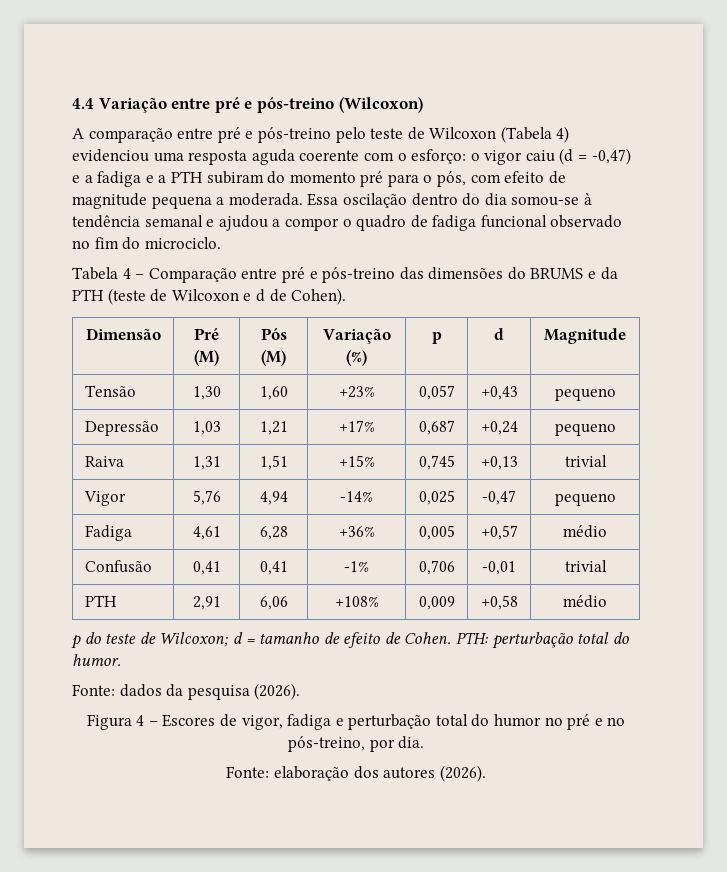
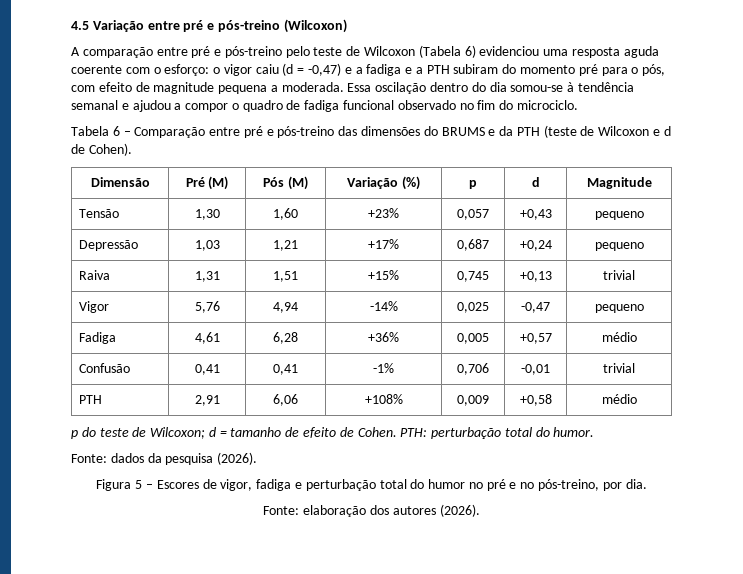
[72,98,94,109] 4.4 -> [71,21,89,30] 4.5
[556,126,570,143] 4) -> [464,45,476,58] 6)
[122,268,131,279] 4 -> [112,126,120,136] 6
[136,715,145,726] 4 -> [135,480,143,489] 5

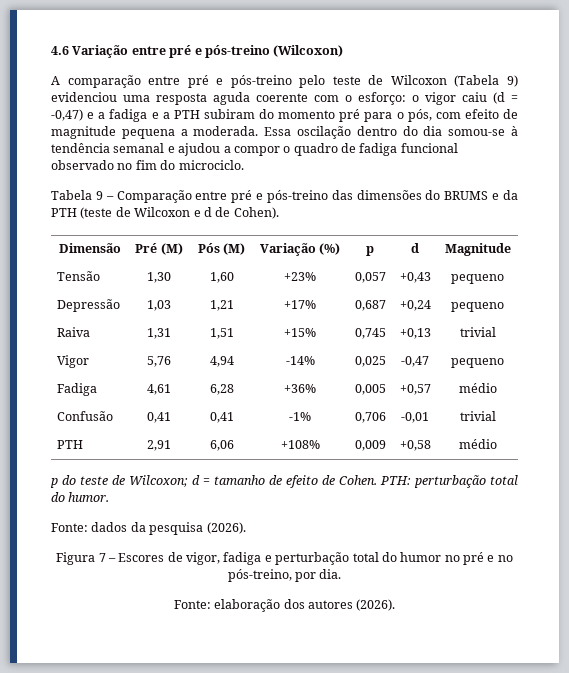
[71,21,89,30] 4.5 -> [51,46,69,55] 4.6
[464,45,476,58] 6) -> [507,75,518,87] 9)
[112,126,120,136] 6 -> [95,191,103,200] 9
[135,480,143,489] 5 -> [98,553,106,562] 7

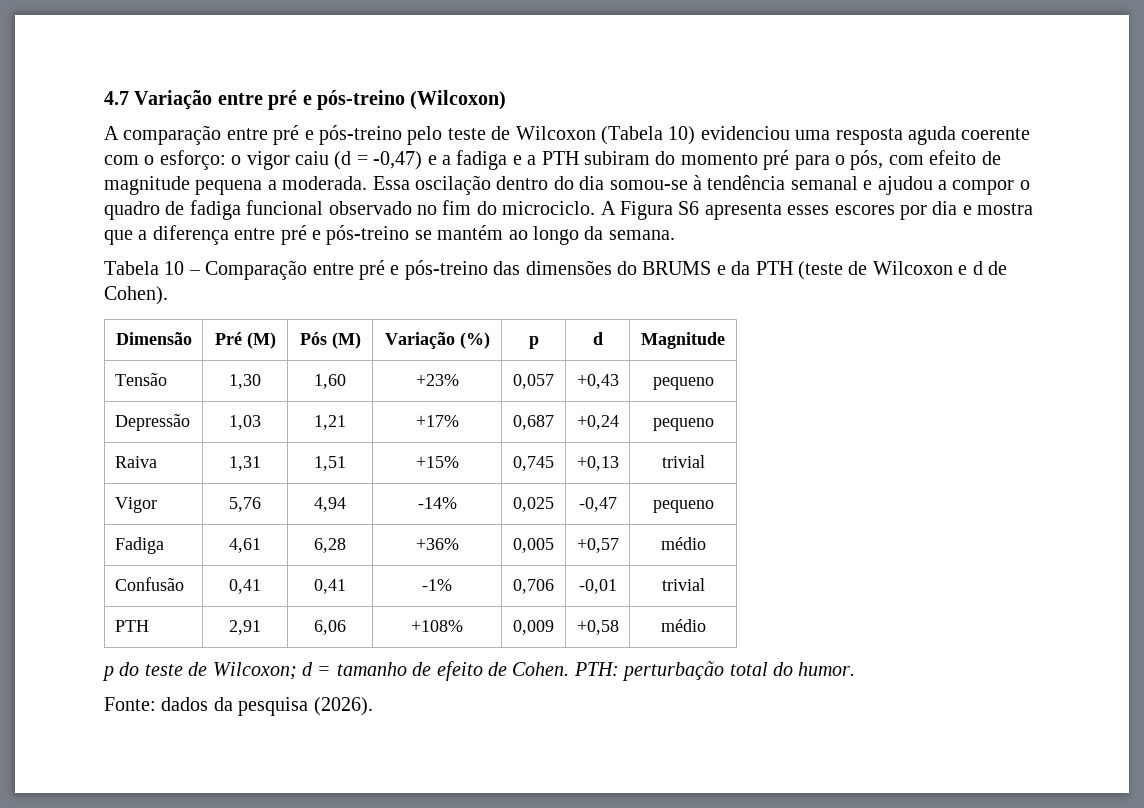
[51,46,69,55] 4.6 -> [104,91,129,105] 4.7
[507,75,518,87] 9) -> [668,126,696,145] 10)
(244, 165) none -> [600,201,1034,220] [104,225,675,245] A Figura S6 apresenta esses escores por dia e mostra que a diferença entre pré e pós-treino se mantém ao longo da semana.
[95,191,103,200] 9 -> [164,261,185,275] 10
[56,552,513,565] [227,569,342,582] [173,599,396,612] // Figura 7 – Escores de vigor, fadiga e perturbação total do humor no pré e no pós-treino, por dia. // Fonte: elaboração dos autores (2026). -> (373, 706) none

